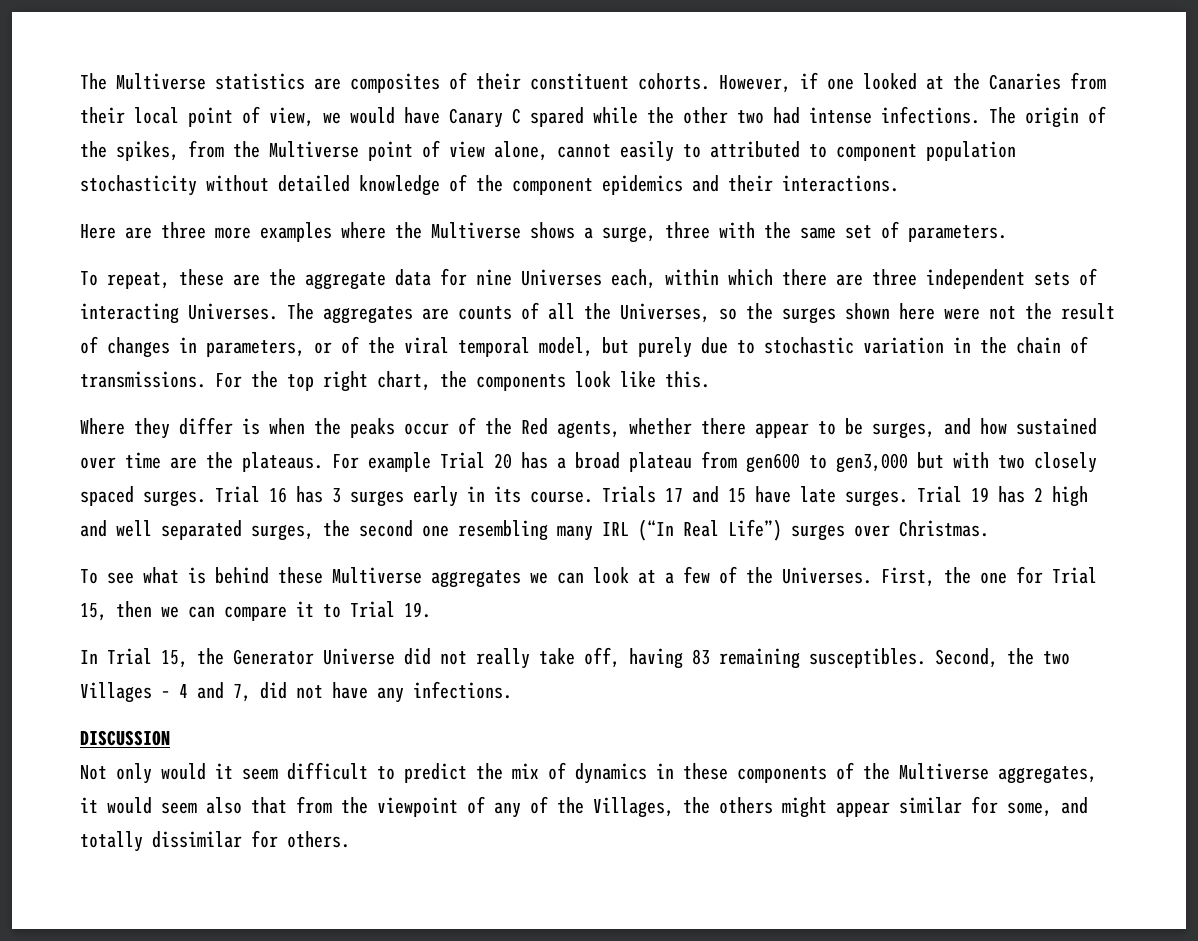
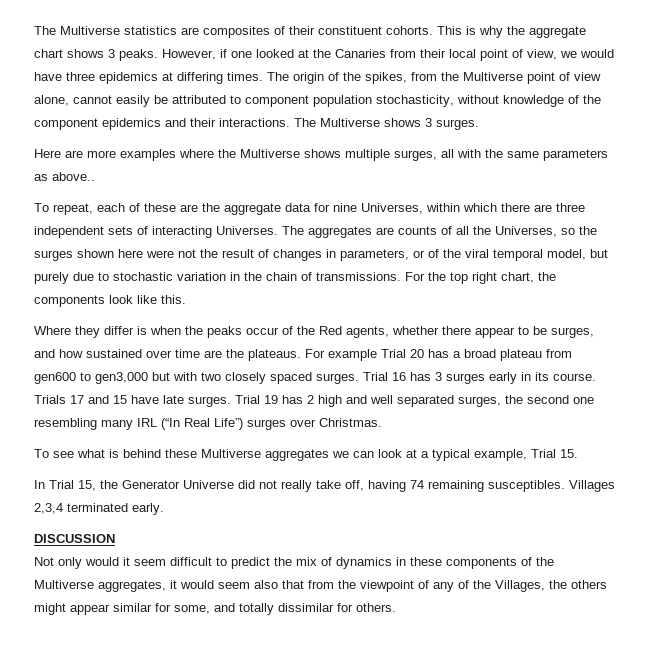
(710, 81) none -> [437,26,586,38] [34,49,158,61] This is why the aggregate chart shows 3 peaks.
[449,106,980,128] Canary C spared while the other two had intense infections. -> [66,72,263,84] three epidemics at differing times.
[683,144,701,158] to -> [154,95,168,104] be
[80,175,350,196] stochasticity without detailed -> [376,95,499,107] stochasticity, without
(899, 183) none -> [294,118,479,130] The Multiverse shows 3 surges.
[161,222,206,239] three -> (83, 154) none
[584,221,1007,243] a surge, three with the same set of parameters. -> [345,149,608,161] [34,172,95,181] multiple surges, all with the same parameters as above..
(170, 280) none -> [97,203,140,212] each of
[521,269,656,289] Universes each, -> [361,203,423,214] Universes,
[683,566,1097,587] [80,601,431,621] few of the Universes. First, the one for Trial 15, then we can compare it to Trial 19. -> [432,449,578,461] typical example, Trial 15.
[692,649,710,665] 83 -> [410,480,424,489] 74
[935,648,1070,668] [80,681,512,703] Second, the two Villages – 4 and 7, did not have any infections. -> [569,480,615,492] [34,503,164,515] Villages 2,3,4 terminated early.

